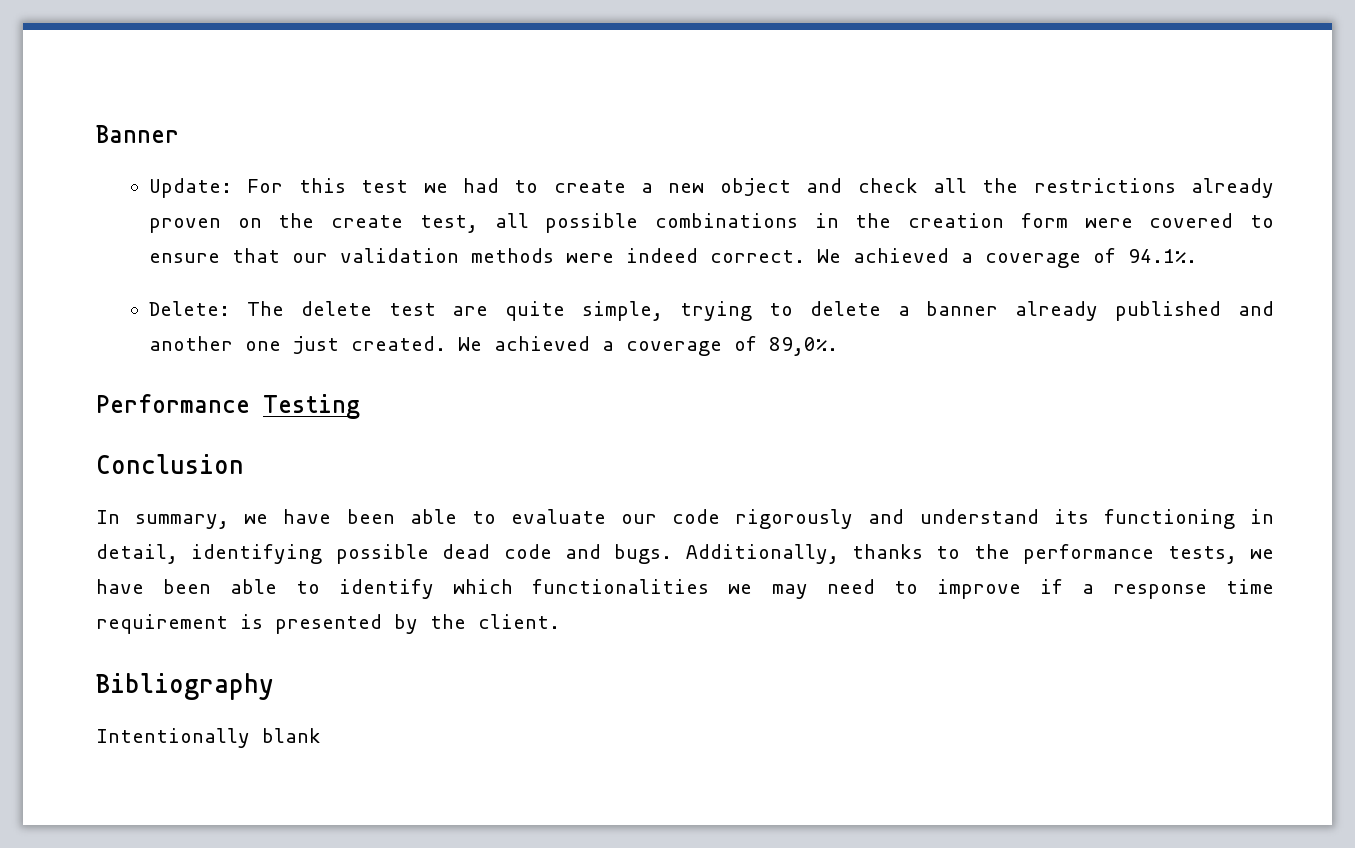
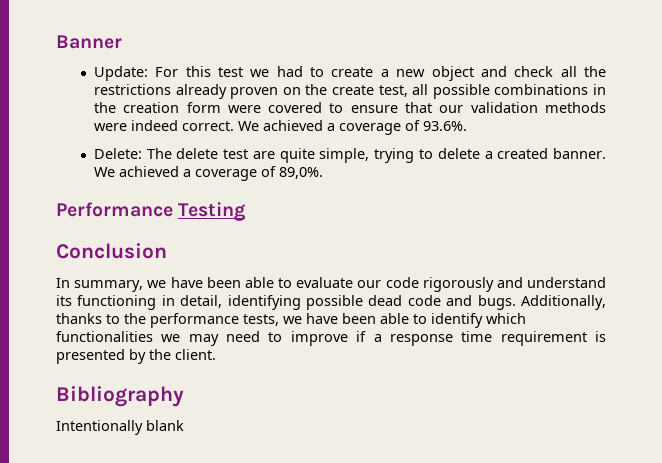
[1127,249,1197,263] 94.1%. -> [422,121,467,131] 93.6%.
[926,301,1275,321] [148,336,446,354] banner already published and another one just created. -> [497,148,606,159] created banner.

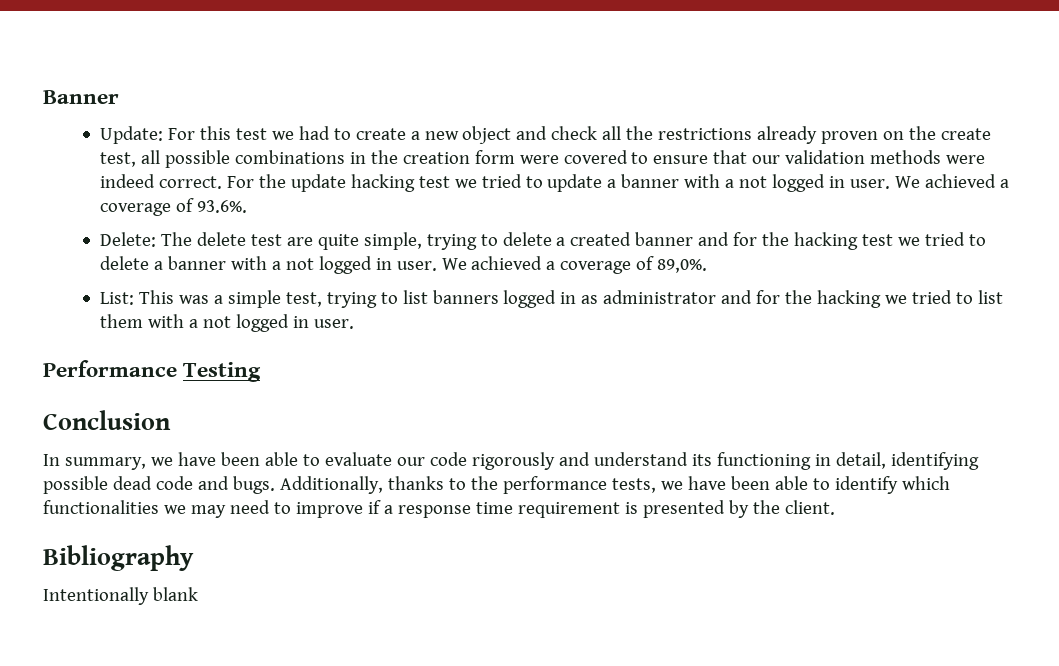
(234, 126) none -> [226,174,891,192] For the update hacking test we tried to update a banner with a not logged in user.
[552,148,606,159] banner. -> [635,232,987,250] [99,256,437,274] banner and for the hacking test we tried to delete a banner with a not logged in user.
(323, 173) none -> [99,290,1004,308] [99,314,354,332] // List: This was a simple test, trying to list banners logged in as administrator and for the hacking we tried to list them with a not logged in user.

